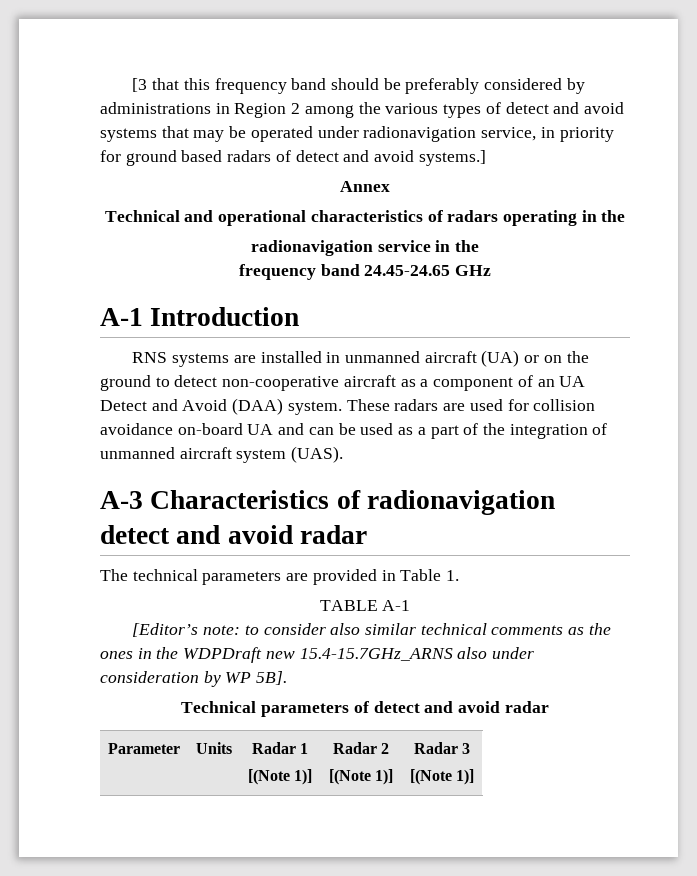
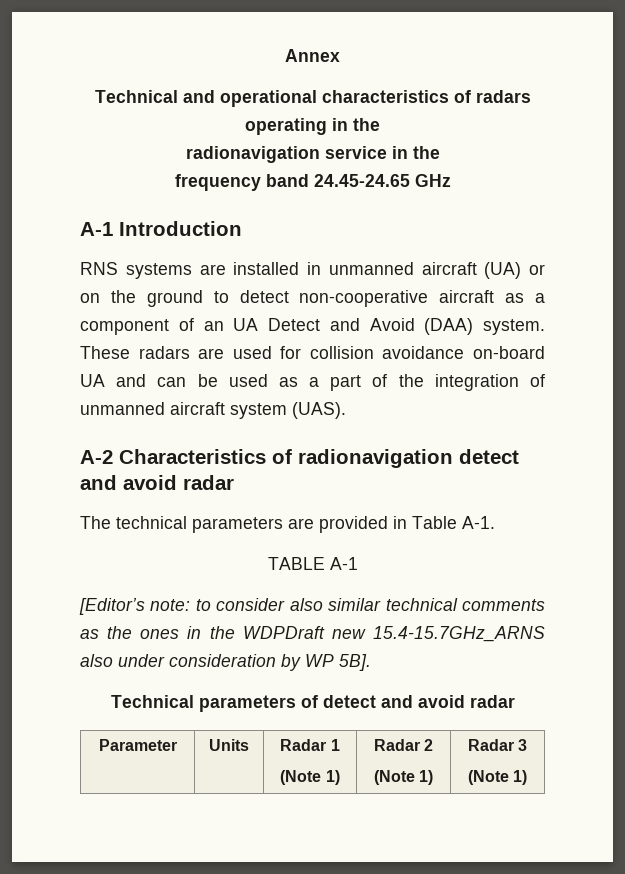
[132,78,585,94] [100,102,624,118] [100,126,614,142] [100,150,486,166] [3 that this frequency band should be preferably considered by administrations in Region 2 among the various types of detect and avoid systems that may be operated under radionavigation service, in priority for ground based radars of detect and avoid systems.] // -> (285, 55) none
[100,491,143,509] A-3 -> [80,450,113,464] A-2
[446,570,460,581] 1. -> [462,516,495,529] A-1.
[247,769,313,785] [(Note 1)] -> [280,770,340,785] (Note 1)
[328,769,394,785] [(Note 1)] -> [373,770,434,785] (Note 1)
[409,769,475,785] [(Note 1)] -> [467,770,528,785] (Note 1)

